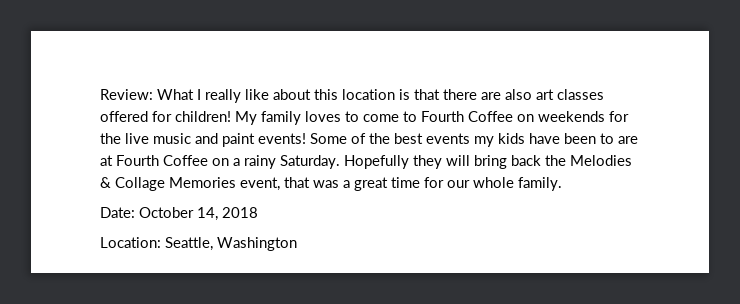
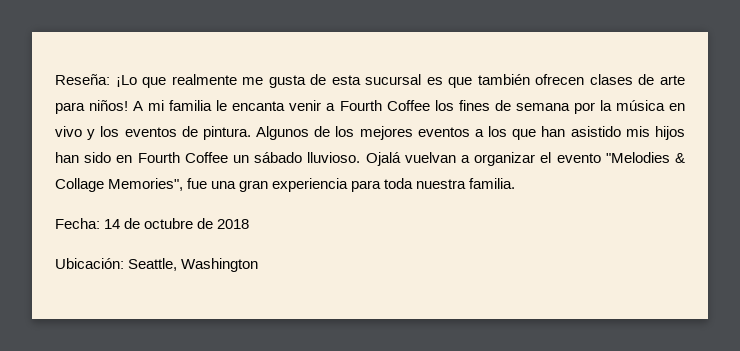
[100,89,604,103] [100,111,629,125] [100,133,638,147] [100,155,632,169] [100,177,562,191] [100,207,218,221] Review: What I really like about this location is that there are also art classes offered for children! My family loves to come to Fourth Coffee on weekends for the live music and paint events! Some of the best events my kids have been to are at Fourth Coffee on a rainy Saturday. Hopefully they will bring back the Melodies & Collage Memories event, that was a great time for our whole family. // Date: October 14, -> [55,74,685,88] [55,100,685,114] [55,126,685,140] [55,152,685,166] [55,178,516,192] [55,218,214,229] Reseña: ¡Lo que realmente me gusta de esta sucursal es que también ofrecen clases de arte para niños! A mi familia le encanta venir a Fourth Coffee los fines de semana por la música en vivo y los eventos de pintura. Algunos de los mejores eventos a los que han asistido mis hijos han sido en Fourth Coffee un sábado lluvioso. Ojalá vuelvan a organizar el evento "Melodies & Collage Memories", fue una gran experiencia para toda nuestra familia. // Fecha: 14 de octubre de
[100,237,161,248] Location: -> [55,258,124,269] Ubicación:

